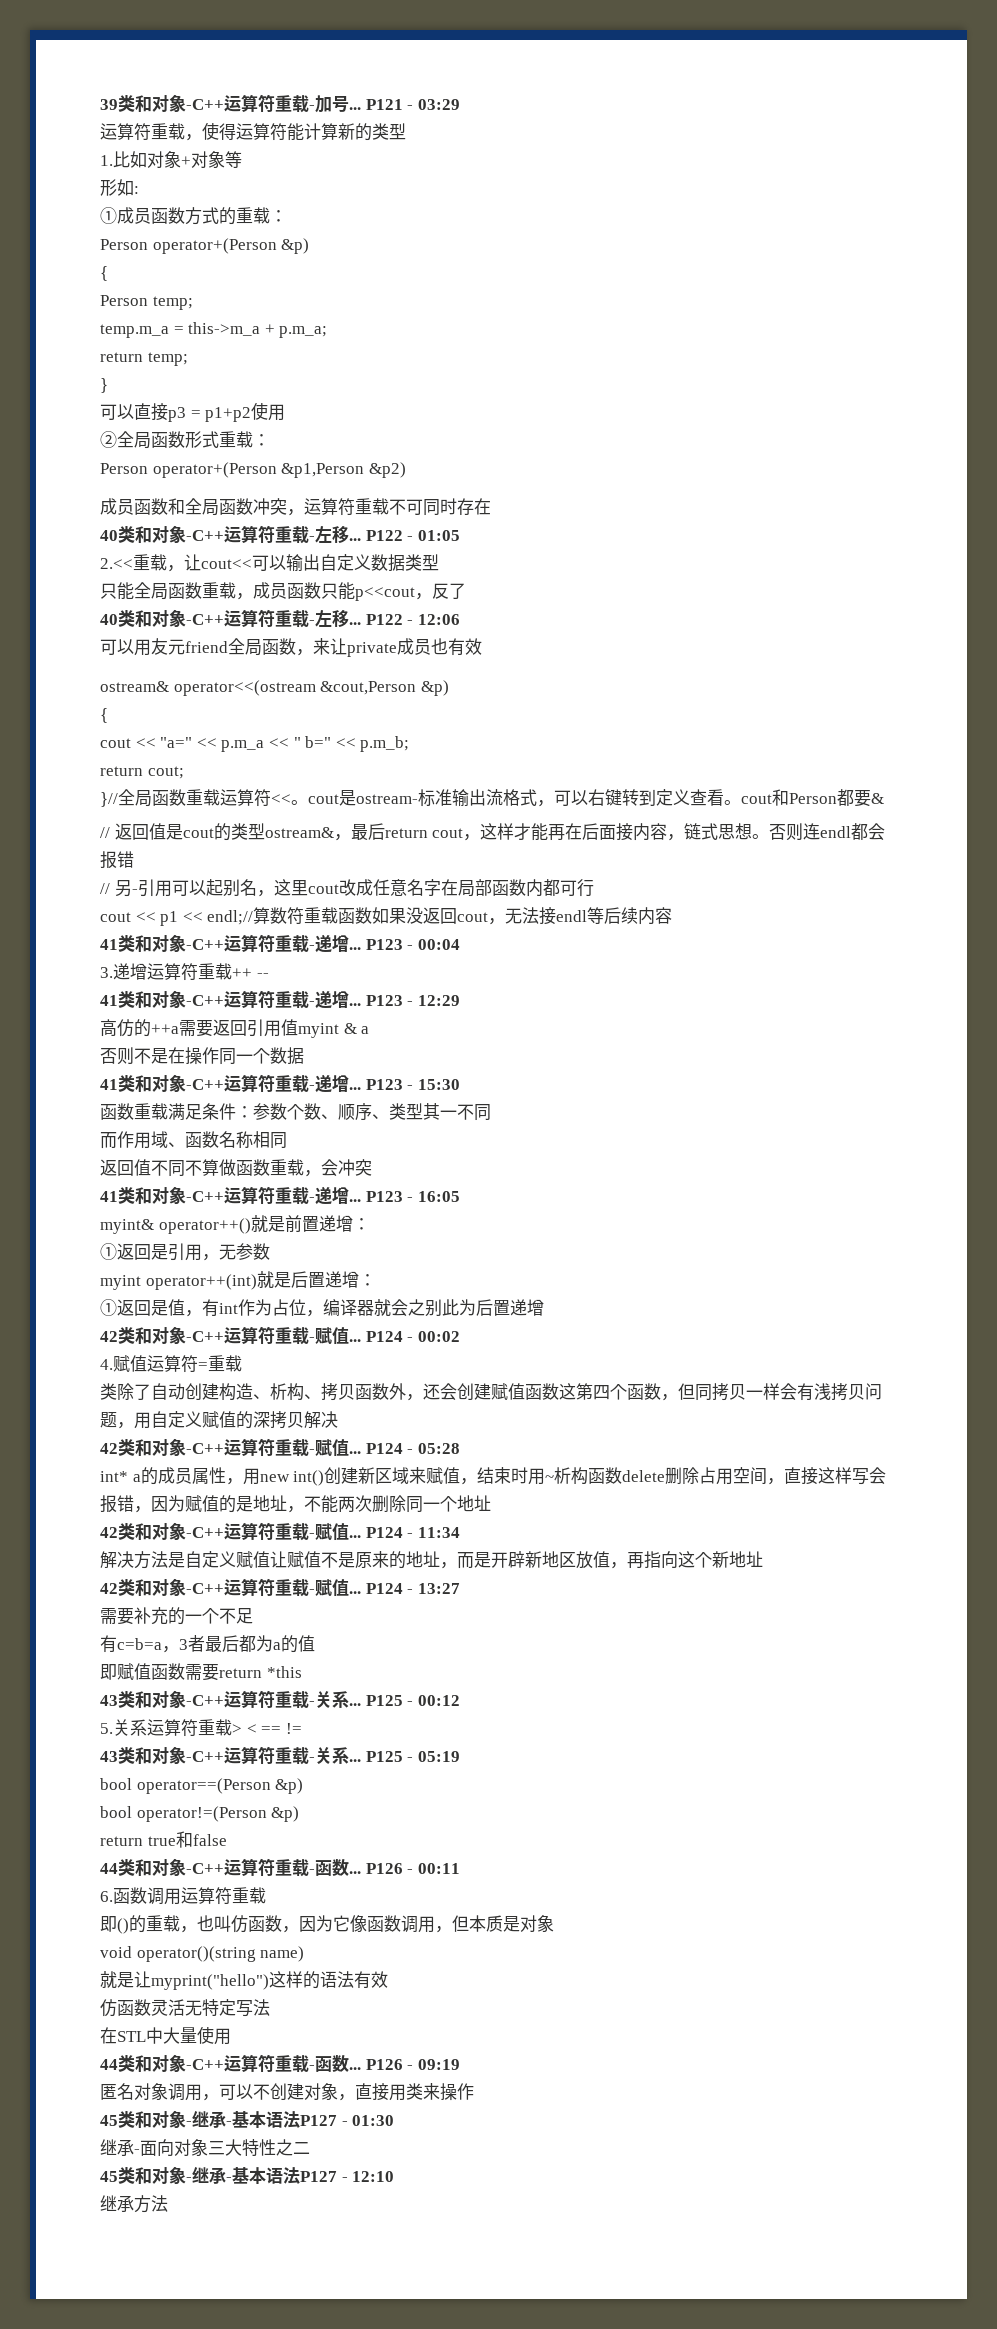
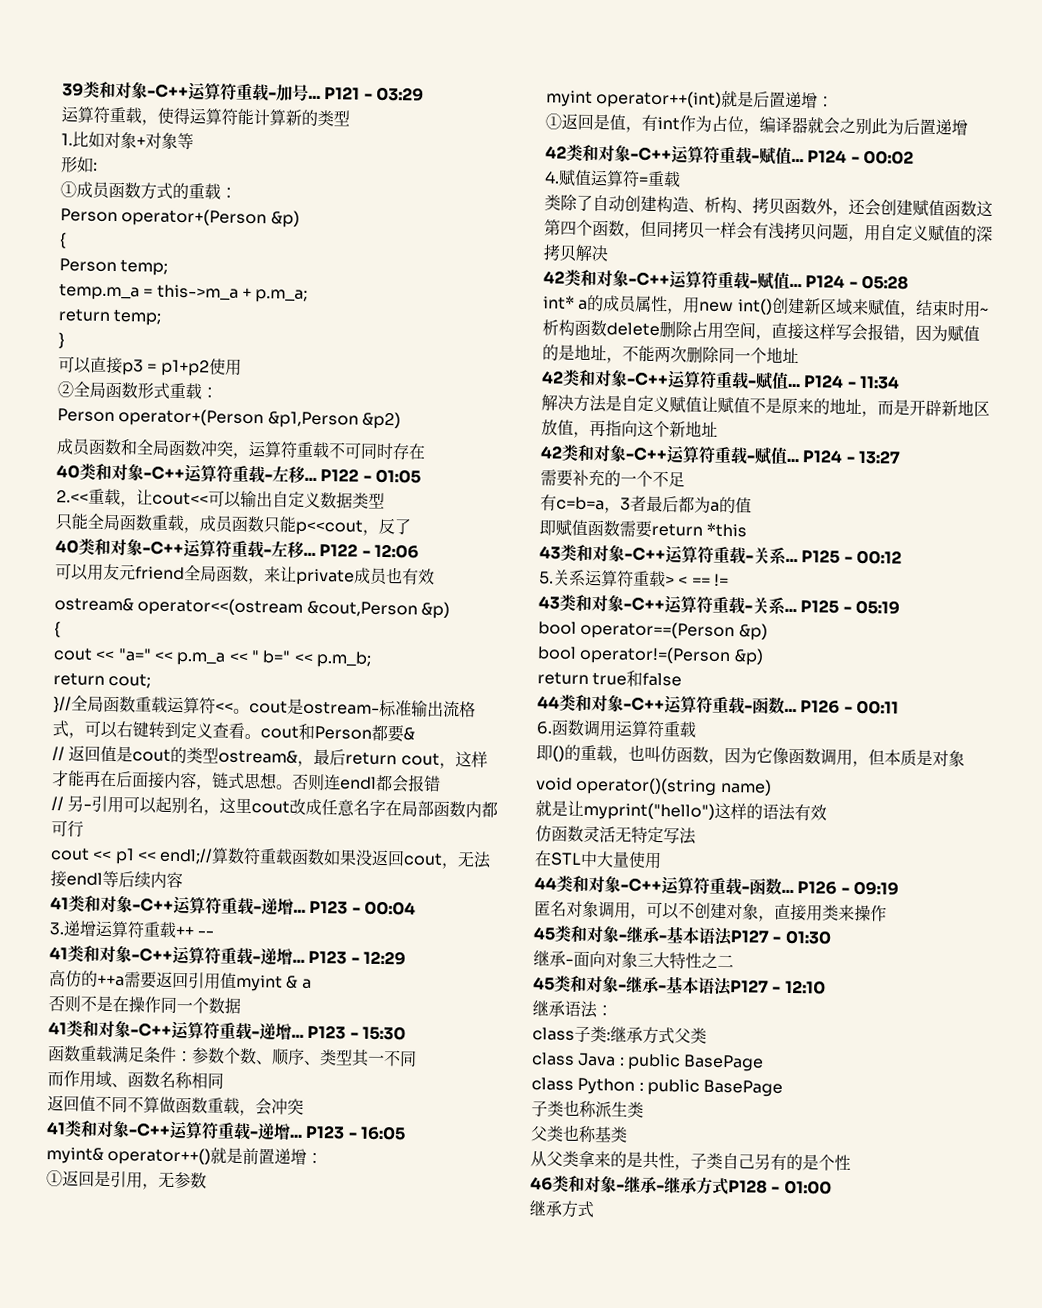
[134,2195,168,2213] 方法 -> [564,1000,613,1019] [532,1025,707,1045] [531,1052,765,1072] [531,1077,784,1097] [531,1099,644,1118] [530,1124,628,1143] [530,1150,851,1171] [530,1175,832,1196] [529,1200,594,1218] 语法： // class子类:继承方式父类 // class Java : public BasePage // class Python : public BasePage // 子类也称派生类 // 父类也称基类 // 从父类拿来的是共性，子类自己另有的是个性 // 46类和对象-继承-继承方式P128 - 01:00 // 继承方式

